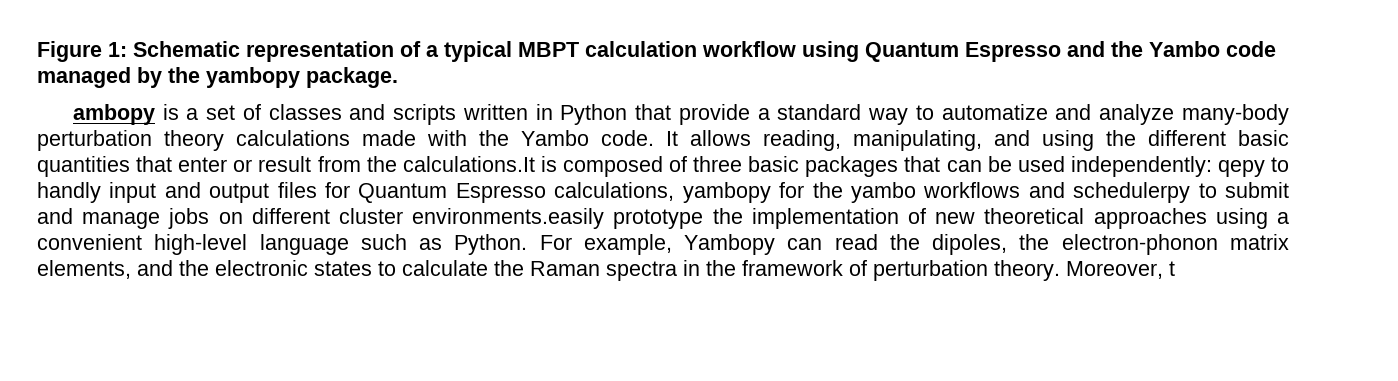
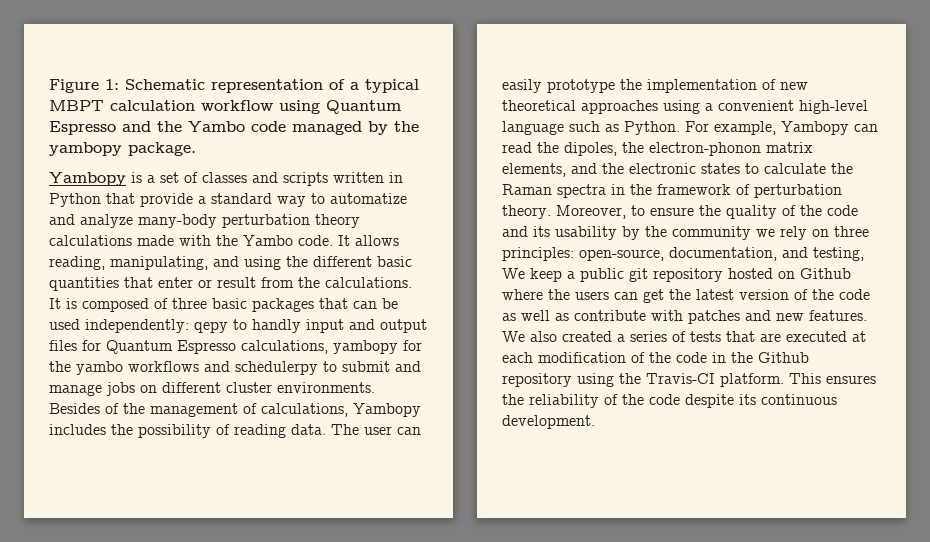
[72,104,155,125] ambopy -> [49,172,126,186] Yambopy
[402,156,535,172] calculations.It -> [325,277,412,288] [49,298,61,309] calculations. It
[412,208,605,229] environments.easily -> [277,382,375,393] [49,403,421,417] [49,424,421,438] [502,79,542,93] environments. Besides of the management of calculations, Yambopy includes the possibility of reading data. The user can easily
[1169,261,1175,276] t -> [631,205,858,219] [502,226,869,240] [502,247,864,261] [502,268,851,282] [502,289,870,303] [502,310,867,324] [502,331,866,342] [502,352,809,363] [502,373,876,387] [502,394,837,408] [502,415,595,429] to ensure the quality of the code and its usability by the community we rely on three principles: open-source, documentation, and testing, We keep a public git repository hosted on Github where the users can get the latest version of the code as well as contribute with patches and new features. We also created a series of tests that are executed at each modification of the code in the Github repository using the Travis-CI platform. This ensures the reliability of the code despite its continuous development.

